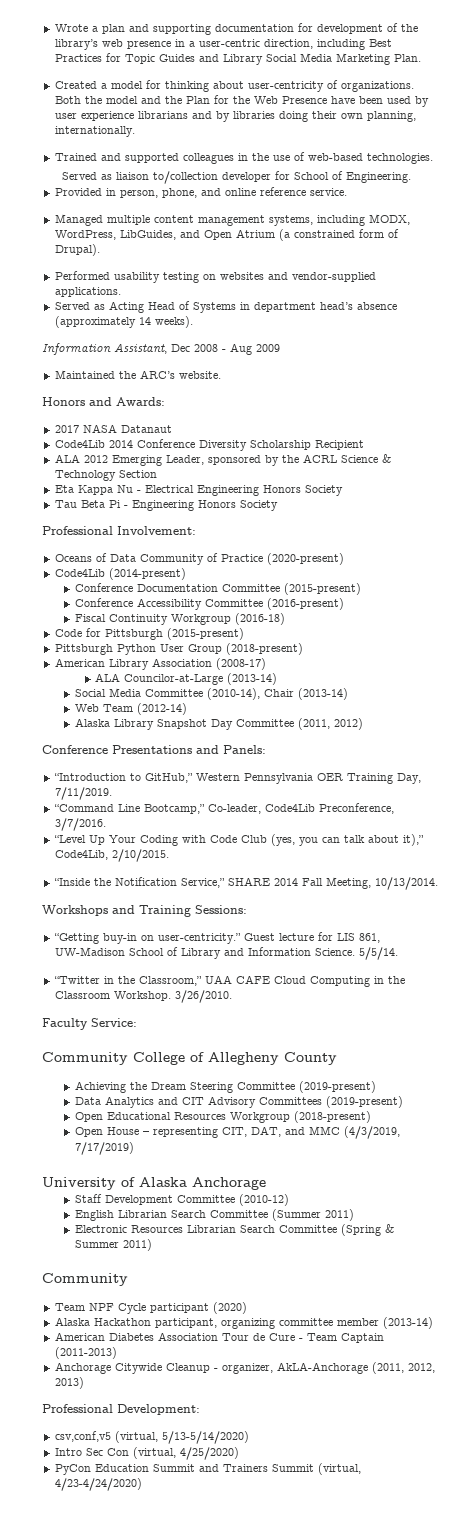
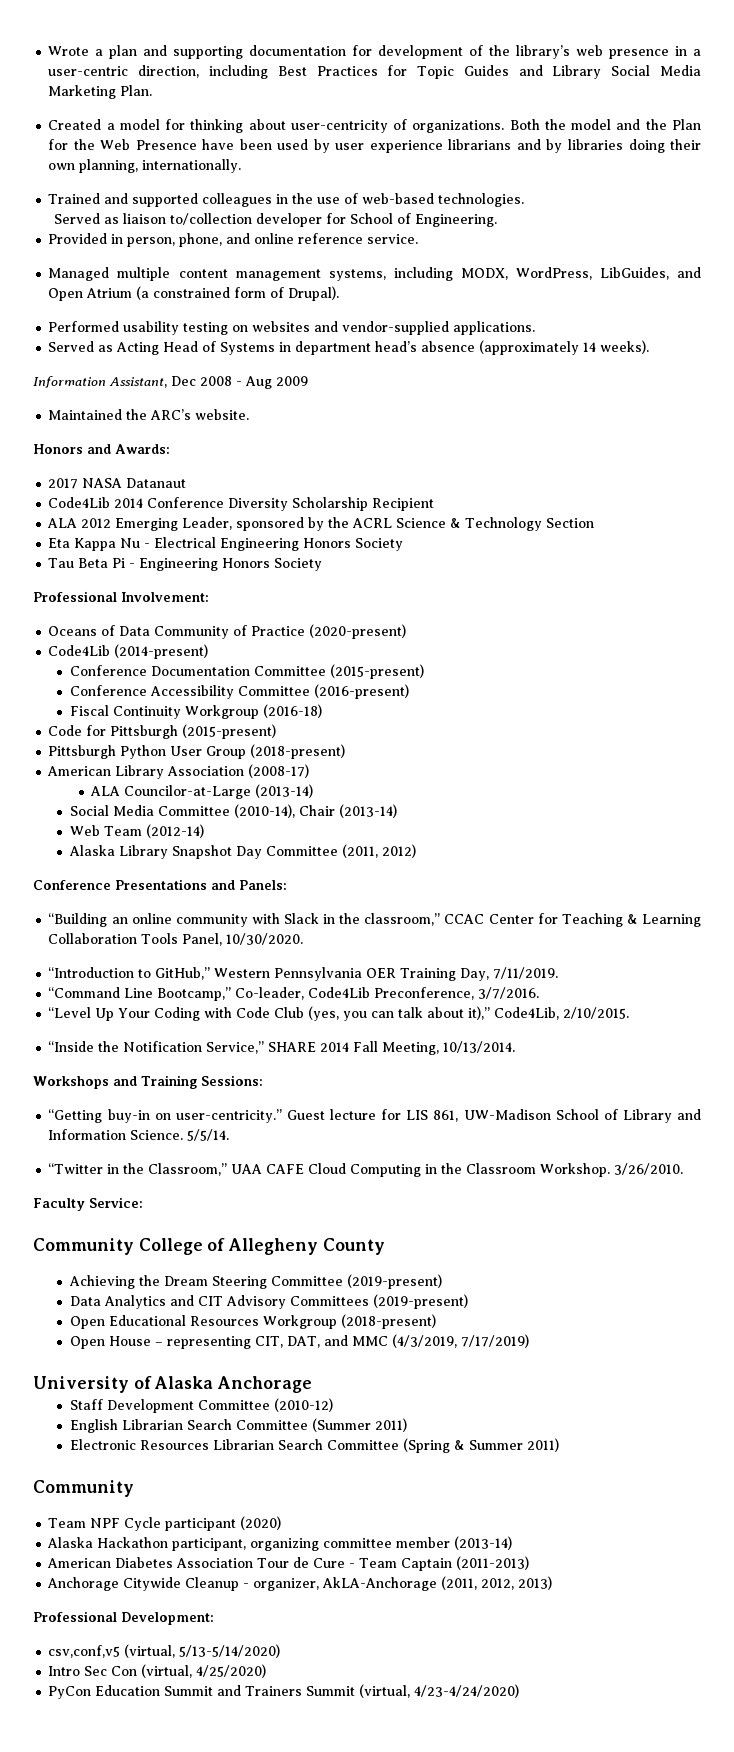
(266, 749) none -> [48,913,702,927] [48,933,304,946] // “Building an online community with Slack in the classroom,” CCAC Center for Teaching & Learning Collaboration Tools Panel, 10/30/2020.

